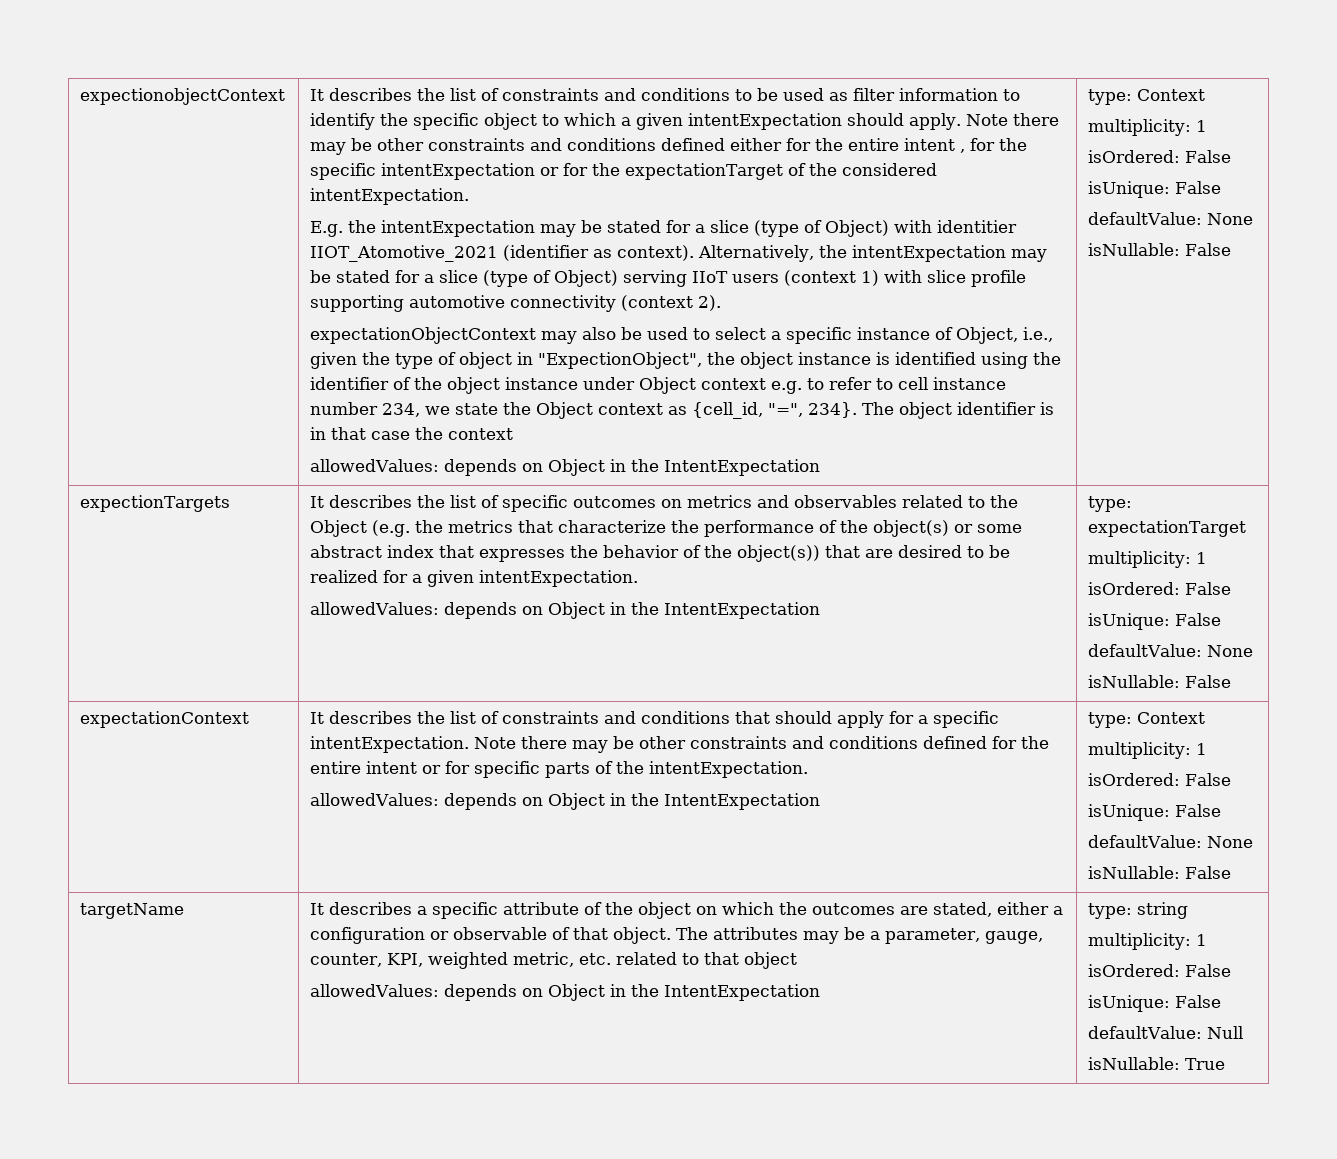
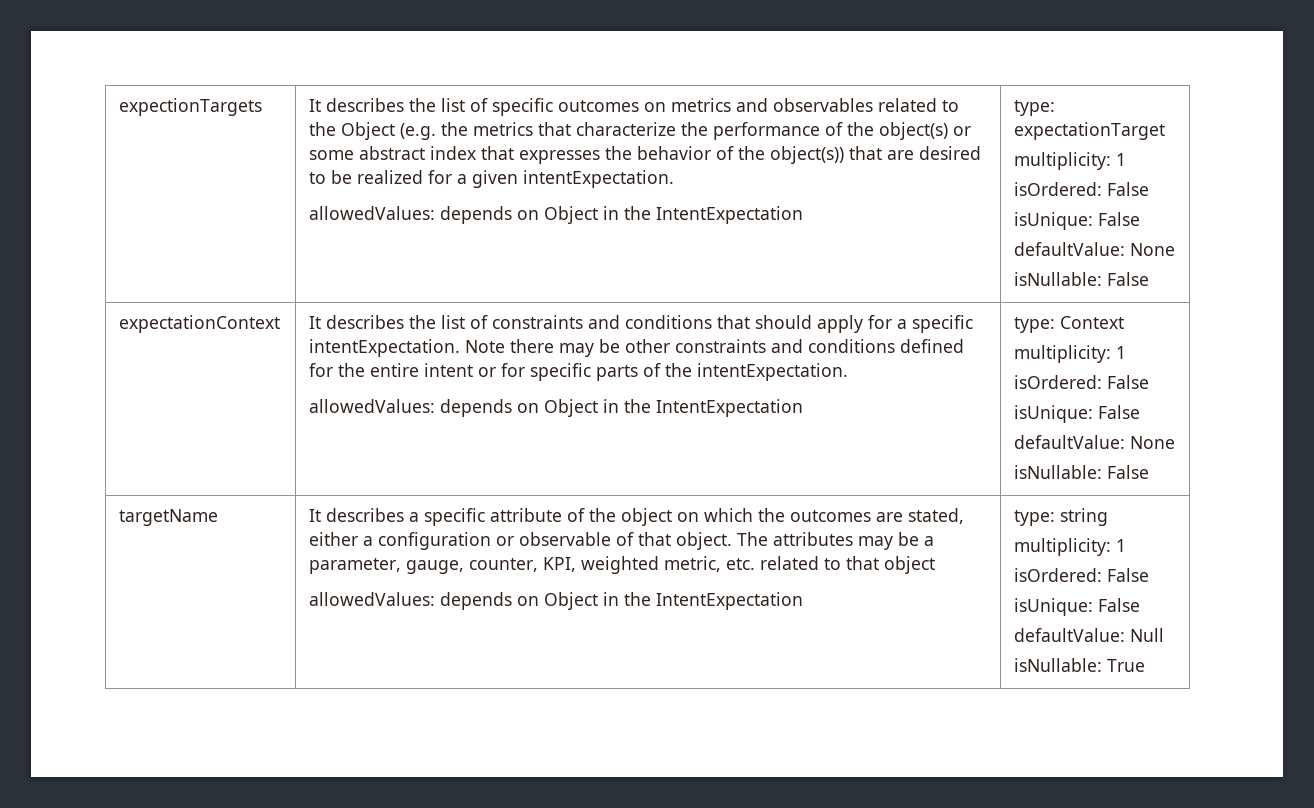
[80,88,286,105] [310,88,1021,101] [310,113,1060,130] [310,138,1028,155] [310,163,938,180] [310,188,470,205] [310,220,1018,237] [310,245,1048,262] [310,270,1027,287] [310,295,722,312] [310,327,1054,344] [310,352,1062,369] [310,377,1007,394] [310,402,1055,419] [310,427,514,440] [310,459,821,476] [1088,89,1206,105] [1088,119,1208,136] [1088,150,1232,163] [1088,181,1222,198] [1088,212,1254,225] [1088,243,1232,256] expectionobjectContext | It describes the list of constraints and conditions to be used as filter information to identify the specific object to which a given intentExpectation should apply. Note there may be other constraints and conditions defined either for the entire intent , for the specific intentExpectation or for the expectationTarget of the considered intentExpectation. // E.g. the intentExpectation may be stated for a slice (type of Object) with identitier IIOT_Atomotive_2021 (identifier as context). Alternatively, the intentExpectation may be stated for a slice (type of Object) serving IIoT users (context 1) with slice profile supporting automotive connectivity (context 2). // expectationObjectContext may also be used to select a specific instance of Object, i.e., given the type of object in "ExpectionObject", the object instance is identified using the identifier of the object instance under Object context e.g. to refer to cell instance number 234, we state the Object context as {cell_id, "=", 234}. The object identifier is in that case the context // allowedValues: depends on Object in the IntentExpectation | type: Context // multiplicity: 1 // isOrdered: False // isUnique: False // defaultValue: None // isNullable: False // -> (119, 107) none

